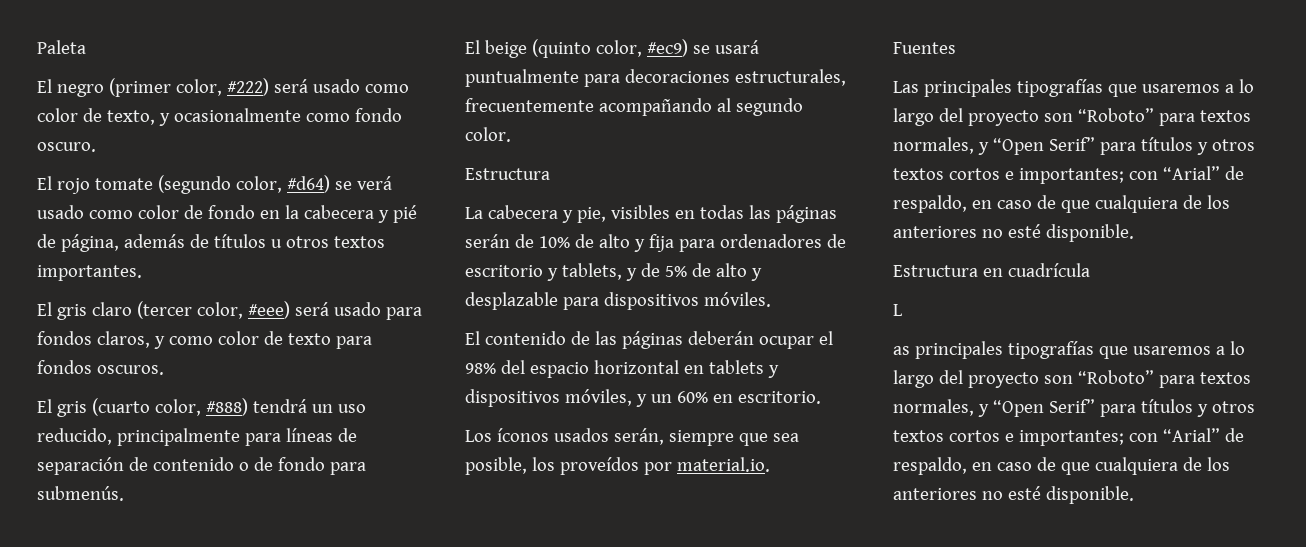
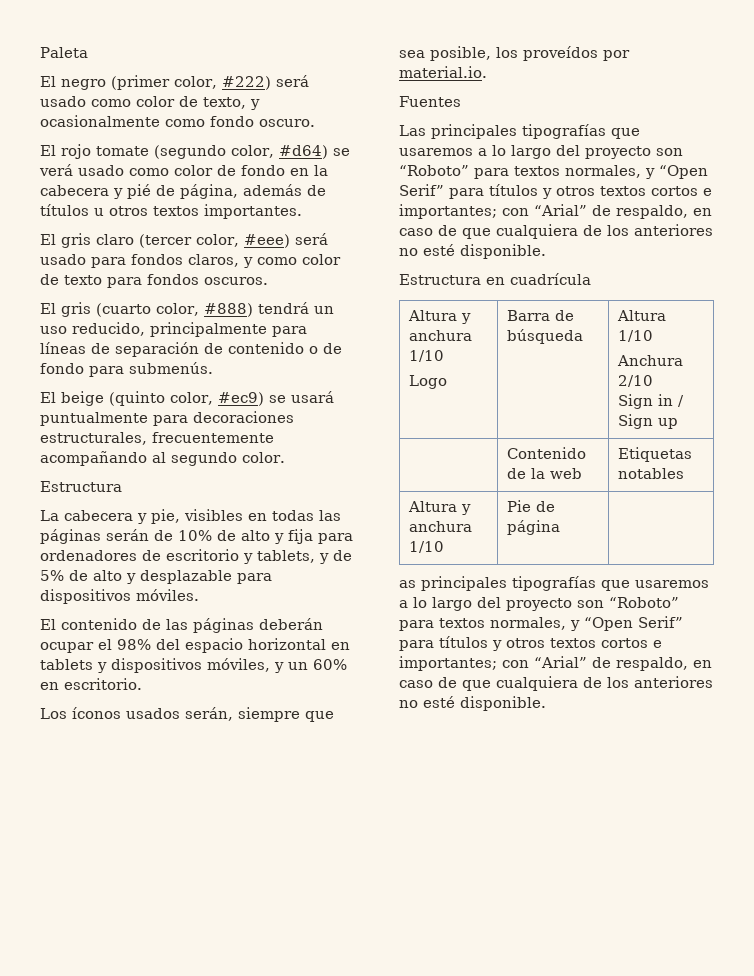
[893,304,902,316] // L -> [407,310,471,324] [408,330,472,341] [408,350,444,362] [408,375,447,389] [506,310,574,321] [506,329,583,344] [616,310,666,321] [617,330,653,342] [616,355,683,366] [617,375,653,387] [617,394,684,409] [617,414,678,429] [506,447,586,459] [506,468,582,479] [617,447,692,462] [617,468,684,479] [407,501,471,515] [408,521,472,532] [408,541,444,553] [506,500,555,512] [506,520,560,535] // Altura y anchura 1/10 // Logo | Barra de búsqueda | Altura 1/10 // Anchura 2/10 // Sign in / Sign up // | Contenido de la web | Etiquetas notables // Altura y anchura 1/10 | Pie de página |

